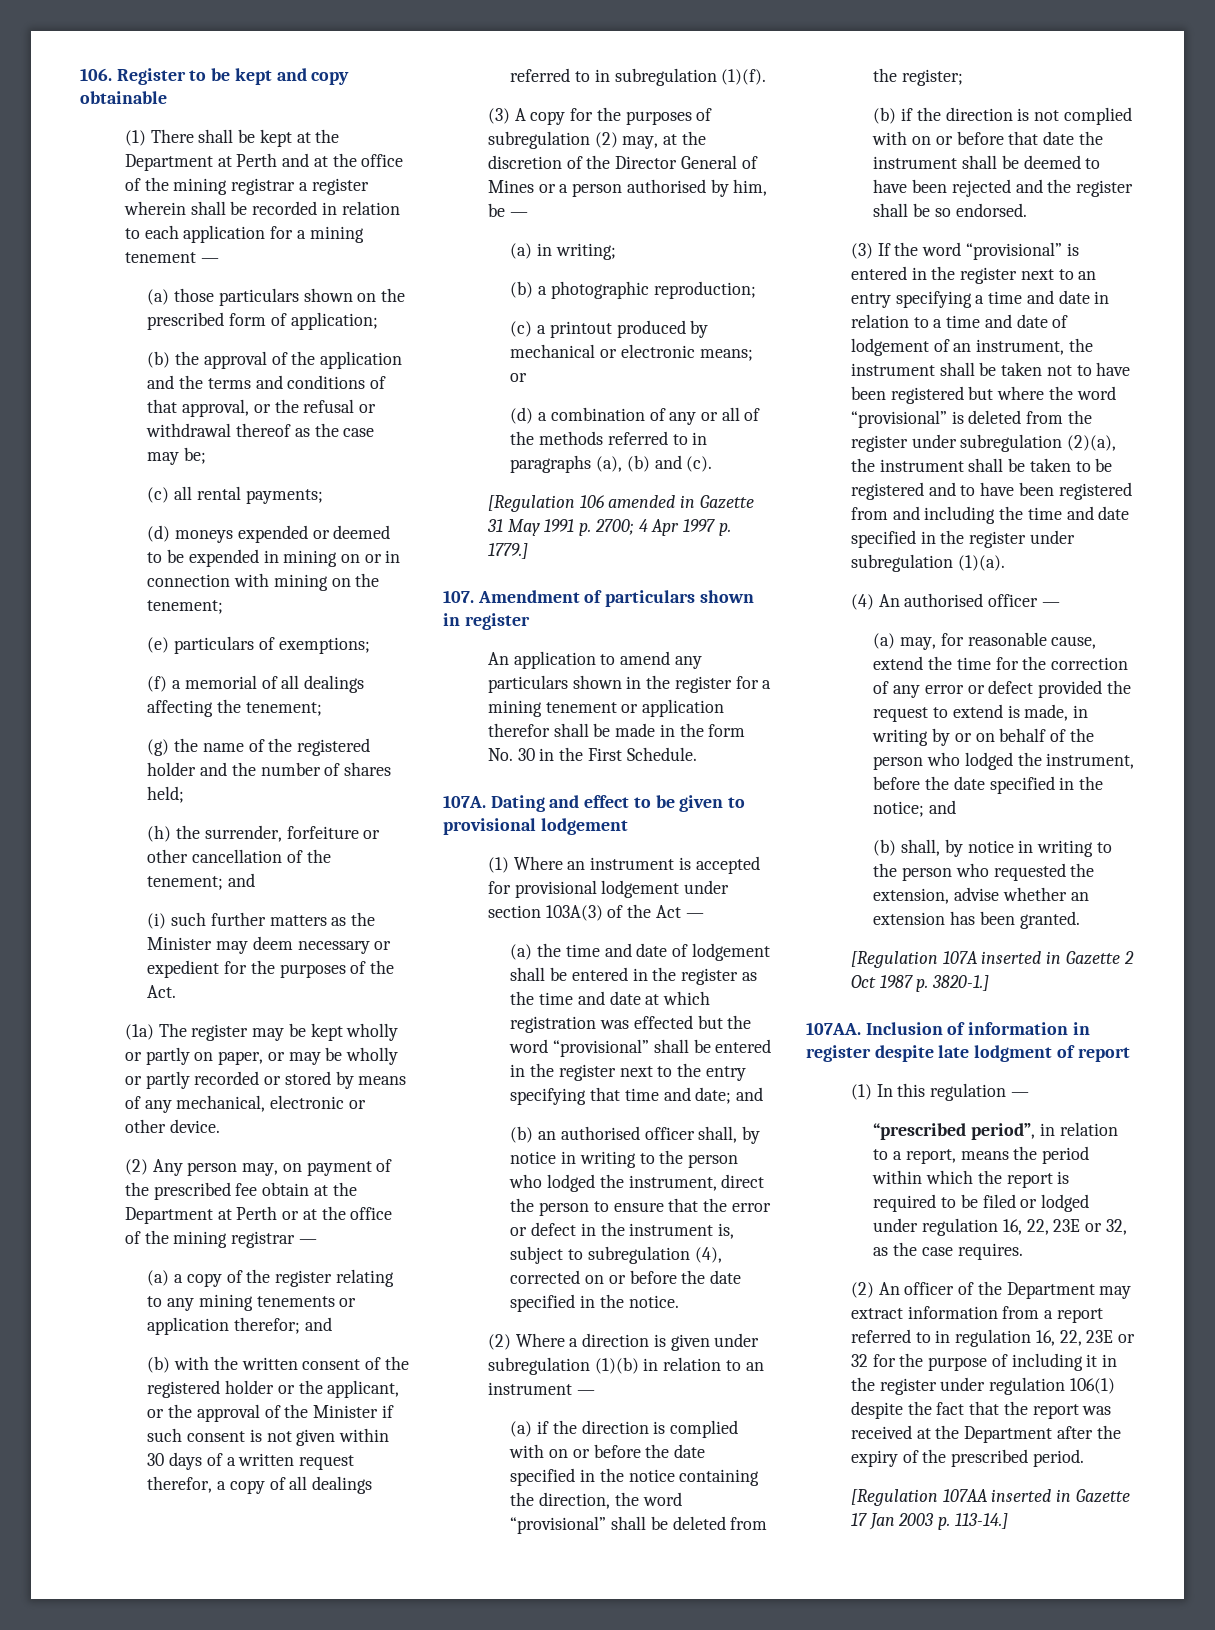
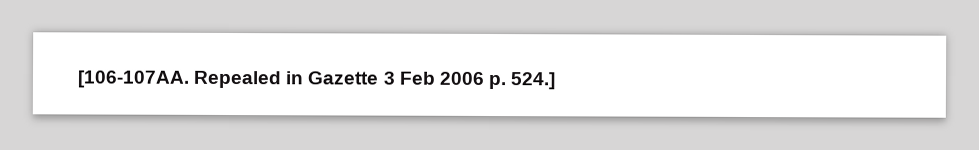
[80,68,350,85] [80,91,167,104] [124,129,340,147] [124,153,404,171] [124,177,369,195] [123,201,400,215] [124,225,364,243] [124,252,219,263] [147,288,406,306] [147,312,378,330] [147,351,403,369] [147,375,387,389] [147,399,377,417] [146,423,375,437] [147,447,207,465] [147,486,323,504] [147,525,391,543] [147,549,401,567] [147,573,380,591] [147,600,224,614] [147,636,370,654] [147,675,365,693] [147,699,322,717] [147,738,371,756] [147,762,392,776] [147,786,185,803] [147,825,381,842] [147,849,331,863] [147,873,256,890] [147,912,376,929] [147,936,392,954] [147,960,395,978] [147,985,177,998] [124,1023,399,1041] [124,1047,398,1065] [124,1071,407,1089] [124,1095,366,1113] [124,1119,220,1133] [124,1159,393,1176] [124,1182,357,1200] [124,1206,393,1224] [124,1230,317,1248] [147,1269,394,1287] [147,1294,357,1311] [147,1317,332,1335] [147,1356,409,1373] [147,1380,400,1398] [147,1404,394,1422] [147,1428,390,1446] [147,1452,355,1470] [147,1476,373,1494] [510,68,767,86] [487,107,713,125] [487,131,706,149] [487,155,758,169] [487,179,768,197] [487,203,528,217] [510,243,616,260] [510,281,756,299] [510,320,709,338] [510,344,753,361] [510,373,528,382] [510,407,761,425] [510,431,708,445] [510,455,713,473] [487,495,754,512] [486,519,731,536] [487,543,528,559] [443,590,754,607] [443,613,530,630] [487,651,702,669] [487,675,772,693] [487,699,725,717] [487,723,746,737] [487,747,697,761] [443,795,746,812] [443,818,628,835] [487,856,760,874] [487,880,730,898] [487,904,704,921] [510,943,770,961] [510,967,757,985] [510,991,711,1005] [510,1015,752,1033] [509,1039,772,1057] [510,1063,746,1081] [510,1087,764,1105] [510,1126,761,1144] [510,1150,739,1168] [509,1174,765,1192] [510,1198,771,1216] [510,1222,735,1239] [510,1246,722,1264] [510,1270,742,1284] [510,1294,679,1312] [487,1333,760,1351] [487,1357,764,1375] [487,1382,595,1395] [510,1420,739,1438] [509,1444,706,1458] [510,1468,760,1486] [510,1492,682,1509] [510,1516,768,1534] [873,68,964,86] [873,107,1132,125] [872,131,1103,145] [873,155,1101,169] [873,179,1134,197] [873,203,1027,217] [850,242,1079,260] [850,266,1097,284] [850,290,1110,308] [850,314,1069,328] [850,338,1093,356] [850,362,1131,376] [850,386,1116,404] [850,410,1092,428] [850,434,1117,452] [850,458,1113,472] [850,482,1132,500] [850,506,1130,524] [850,530,1075,548] [850,554,1005,572] [850,593,1060,610] [873,632,1097,650] [873,656,1129,670] [873,680,1131,698] [873,704,1089,722] [872,728,1094,746] [873,752,1135,770] [873,776,1104,794] [873,800,957,817] [873,839,1112,857] [873,863,1095,881] [873,887,1089,904] [873,911,1080,929] [850,951,1134,968] [850,975,990,992] [806,1022,1090,1035] [806,1045,1130,1062] [850,1083,1029,1101] [873,1122,1118,1140] [873,1146,1090,1164] [872,1170,1070,1188] [873,1194,1090,1212] [873,1218,1127,1236] [873,1242,1023,1260] [850,1281,1132,1299] [850,1306,1103,1323] [850,1329,1135,1347] [850,1353,1117,1371] [850,1377,1115,1395] [850,1401,1112,1419] [850,1425,1121,1443] [850,1449,1084,1467] [850,1489,1130,1506] [850,1513,1008,1530] 106. Register to be kept and copy obtainable // (1) There shall be kept at the Department at Perth and at the office of the mining registrar a register wherein shall be recorded in relation to each application for a mining tenement — // (a) those particulars shown on the prescribed form of application; // (b) the approval of the application and the terms and conditions of that approval, or the refusal or withdrawal thereof as the case may be; // (c) all rental payments; // (d) moneys expended or deemed to be expended in mining on or in connection with mining on the tenement; // (e) particulars of exemptions; // (f) a memorial of all dealings affecting the tenement; // (g) the name of the registered holder and the number of shares held; // (h) the surrender, forfeiture or other cancellation of the tenement; and // (i) such further matters as the Minister may deem necessary or expedient for the purposes of the Act. // (1a) The register may be kept wholly or partly on paper, or may be wholly or partly recorded or stored by means of any mechanical, electronic or other device. // (2) Any person may, on payment of the prescribed fee obtain at the Department at Perth or at the office of the mining registrar — // (a) a copy of the register relating to any mining tenements or application therefor; and // (b) with the written consent of the registered holder or the applicant, or the approval of the Minister if such consent is not given within 30 days of a written request therefor, a copy of all dealings referred to in subregulation (1)(f). // (3) A copy for the purposes of subregulation (2) may, at the discretion of the Director General of Mines or a person authorised by him, be — // (a) in writing; // (b) a photographic reproduction; // (c) a printout produced by mechanical or electronic means; or // (d) a combination of any or all of the methods referred to in paragraphs (a), (b) and (c). // [Regulation 106 amended in Gazette 31 May 1991 p. 2700; 4 Apr 1997 p. 1779.] // 107. Amendment of particulars shown in register // An application to amend any particulars shown in the register for a mining tenement or application therefor shall be made in the form No. 30 in the First Schedule. // 107A. Dating and effect to be given to provisional lodgement // (1) Where an instrument is accepted for provisional lodgement under section 103A(3) of the Act — // (a) the time and date of lodgement shall be entered in the register as the time and date at which registration was effected but the word “provisional” shall be entered in the register next to the entry specifying that time and date; and // (b) an authorised officer shall, by notice in writing to the person who lodged the instrument, direct the person to ensure that the error or defect in the instrument is, subject to subregulation (4), corrected on or before the date specified in the notice. // (2) Where a direction is given under subregulation (1)(b) in relation to an instrument — // (a) if the direction is complied with on or before the date specified in the notice containing the direction, the word “provisional” shall be deleted from the register; // (b) if the direction is not complied with on or before that date the instrument shall be deemed to have been rejected and the register shall be so endorsed. // (3) If the word “provisional” is entered in the register next to an entry specifying a time and date in relation to a time and date of lodgement of an instrument, the instrument shall be taken not to have been registered but where the word “provisional” is deleted from the register under subregulation (2)(a), the instrument shall be taken to be registered and to have been registered from and including the time and date specified in the register under subregulation (1)(a). // (4) An authorised officer — // (a) may, for reasonable cause, extend the time for the correction of any error or defect provided the request to extend is made, in writing by or on behalf of the person who lodged the instrument, before the date specified in the notice; and // (b) shall, by notice in writing to the person who requested the extension, advise whether an extension has been granted. // [Regulation 107A inserted in Gazette 2 Oct 1987 p. 3820-1.] // 107AA. Inclusion of information in register despite late lodgment of report // (1) In this regulation — // “prescribed period”, in relation to a report, means the period within which the report is required to be filed or lodged under regulation 16, 22, 23E or 32, as the case requires. // (2) An officer of the Department may extract information from a report referred to in regulation 16, 22, 23E or 32 for the purpose of including it in the register under regulation 106(1) despite the fact that the report was received at the Department after the expiry of the prescribed period. // [Regulation 107AA inserted in Gazette 17 Jan 2003 p. 113-14.] -> [77,70,557,90] [106-107AA. Repealed in Gazette 3 Feb 2006 p. 524.]

